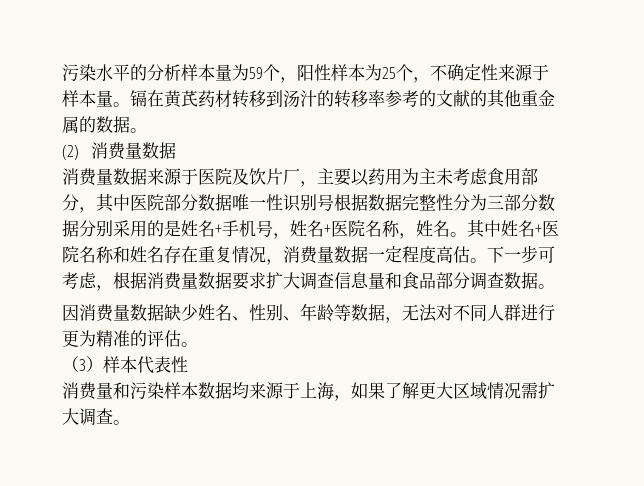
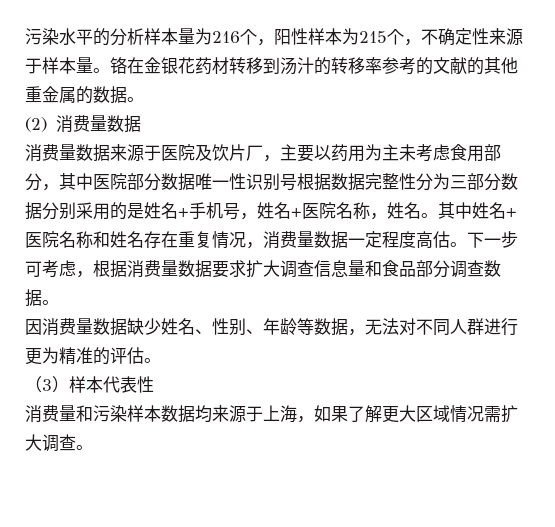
[249,67,263,79] 59 -> [212,31,240,43] 216
[382,67,396,79] 25 -> [359,31,387,43] 215
[130,90,198,108] 镉在黄芪 -> [110,57,195,74] 铬在金银花

